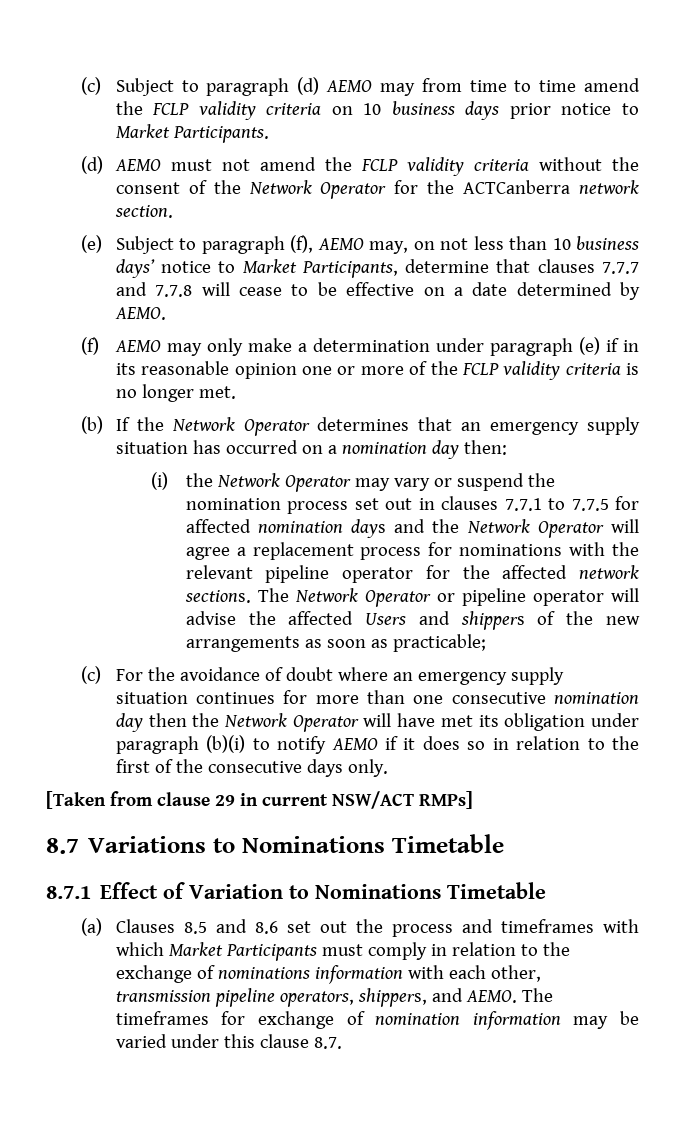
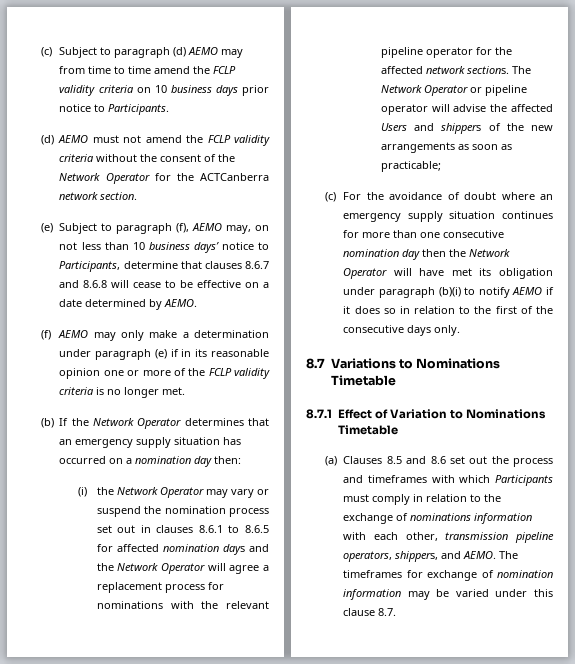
[115,124,170,138] Market -> (106, 108) none
[242,259,297,273] Market -> (269, 246) none
[601,262,639,274] [115,282,193,297] 7.7.7 and 7.7.8 -> [245,261,270,269] [59,280,108,288] 8.6.7 and 8.6.8
[504,498,609,511] 7.7.1 to 7.7.5 -> [198,525,269,533] 8.6.1 to 8.6.5
[46,791,473,809] // [Taken from clause 29 in current NSW/ACT RMPs] -> (461, 330) none
[168,942,223,956] Market -> (491, 479) none

